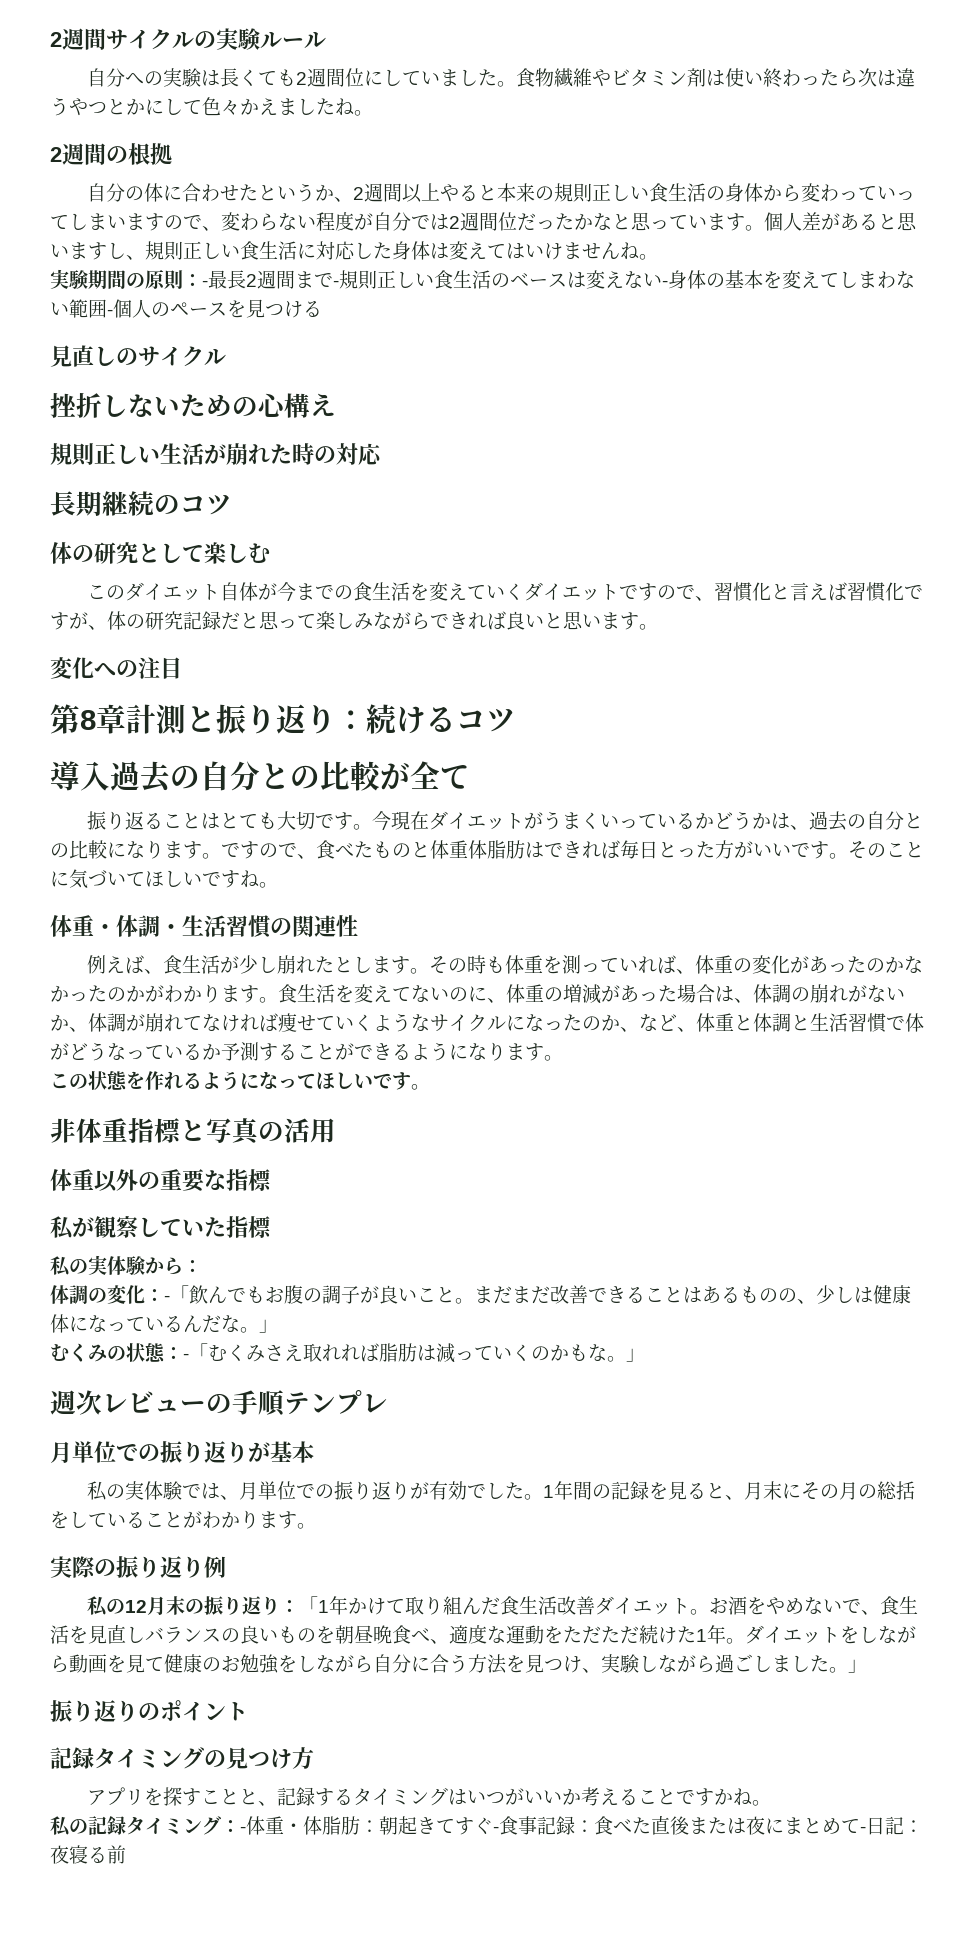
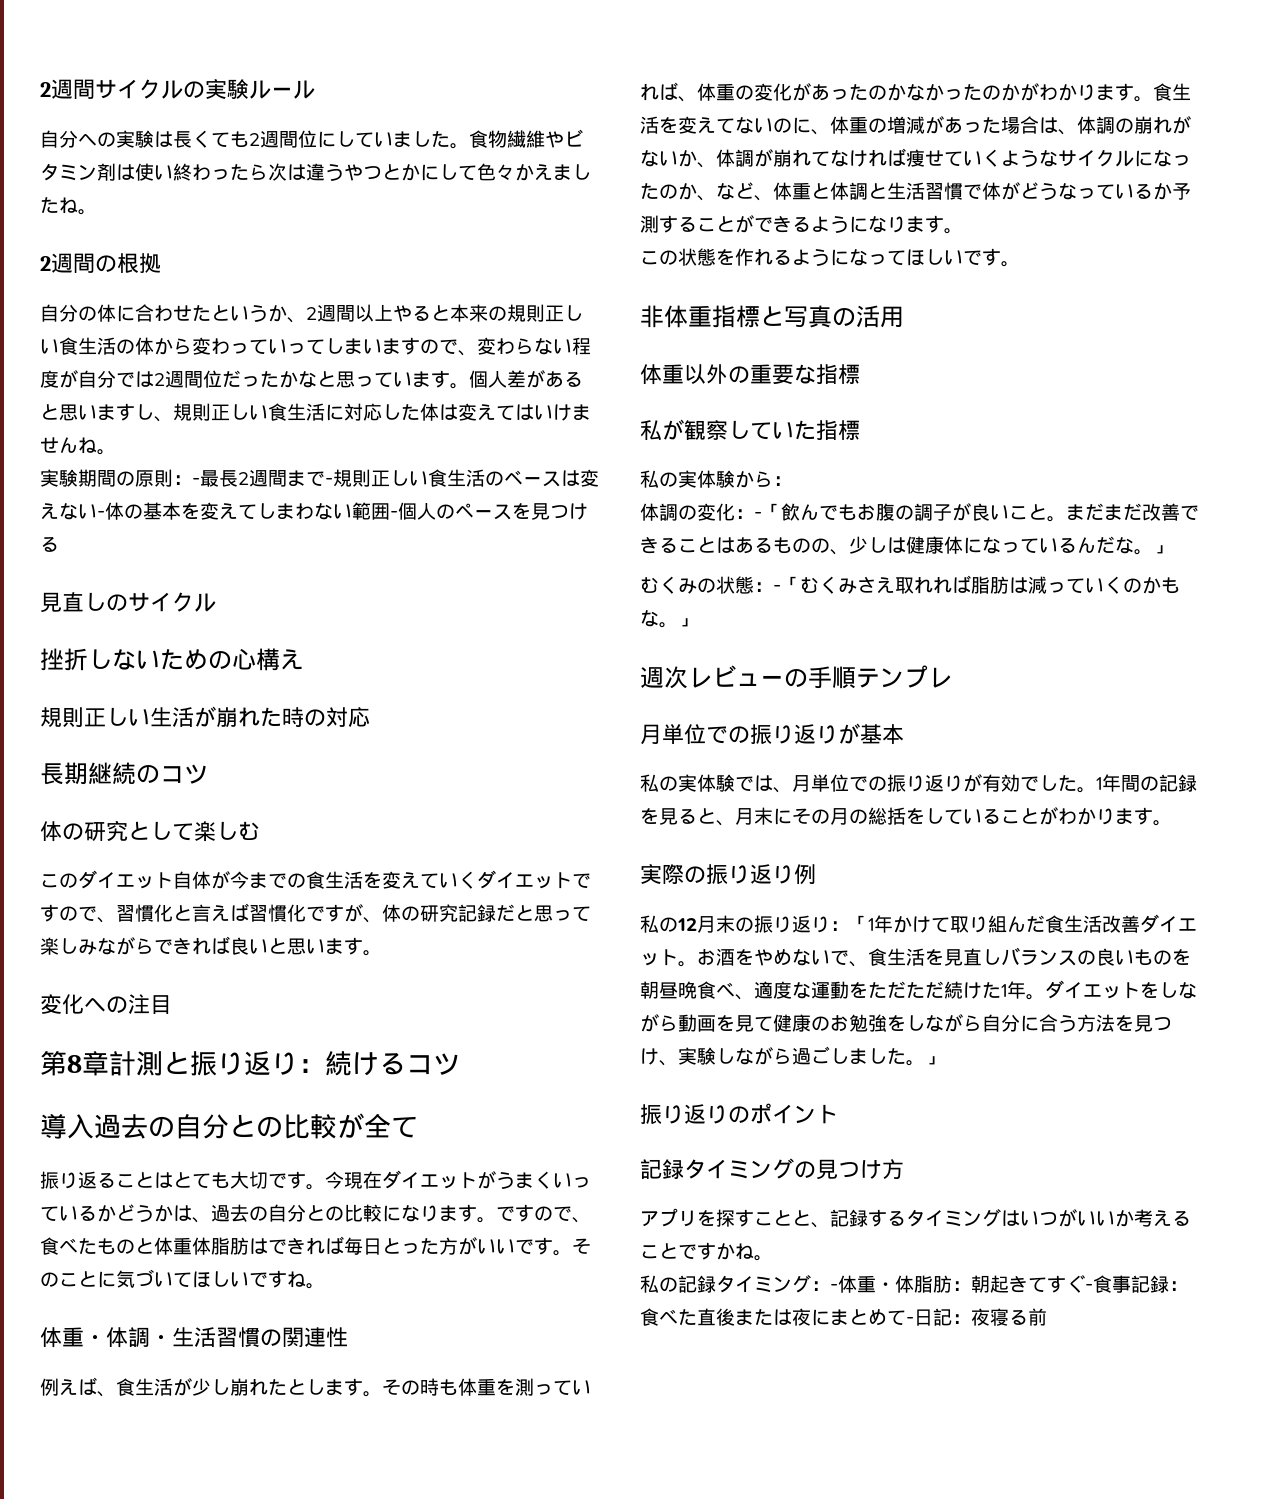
[725,183,745,202] 身 -> (135, 346) none
[392,241,411,260] 身 -> (420, 412) none
[668,270,687,289] 身 -> (105, 514) none

